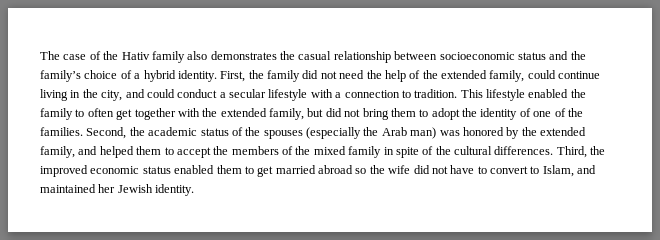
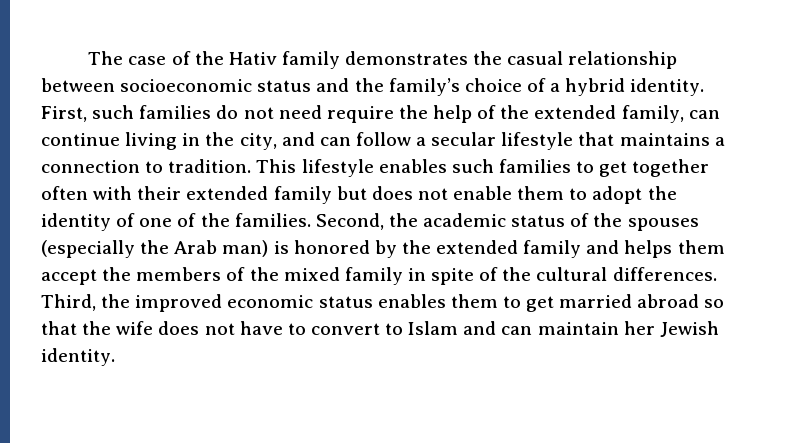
[187,51,208,60] also -> (340, 60) none
[248,70,319,82] the family did -> [92,105,239,119] such families do
(365, 74) none -> [326,106,394,123] require
[527,70,556,79] could -> [688,110,720,119] can
[146,89,218,98] could conduct -> [319,132,411,146] can follow
[310,89,333,98] with -> [578,132,710,146] that maintains
[528,89,586,98] [40,108,389,120] enabled the family to often get together with the extended family, but did not bring -> [378,159,710,177] [41,186,513,204] enables such families to get together often with their extended family but does not enable
[439,130,460,136] was -> [273,241,289,254] is
[40,146,174,158] family, and helped them to -> [523,240,725,258] family and helps them
[174,165,215,174] enabled -> [377,294,446,308] enables
(367, 171) none -> [41,321,77,335] that
[413,165,430,174] did -> [158,321,200,335] does
[542,165,597,177] [40,184,96,193] Islam, and maintained -> [408,321,619,335] Islam and can maintain

